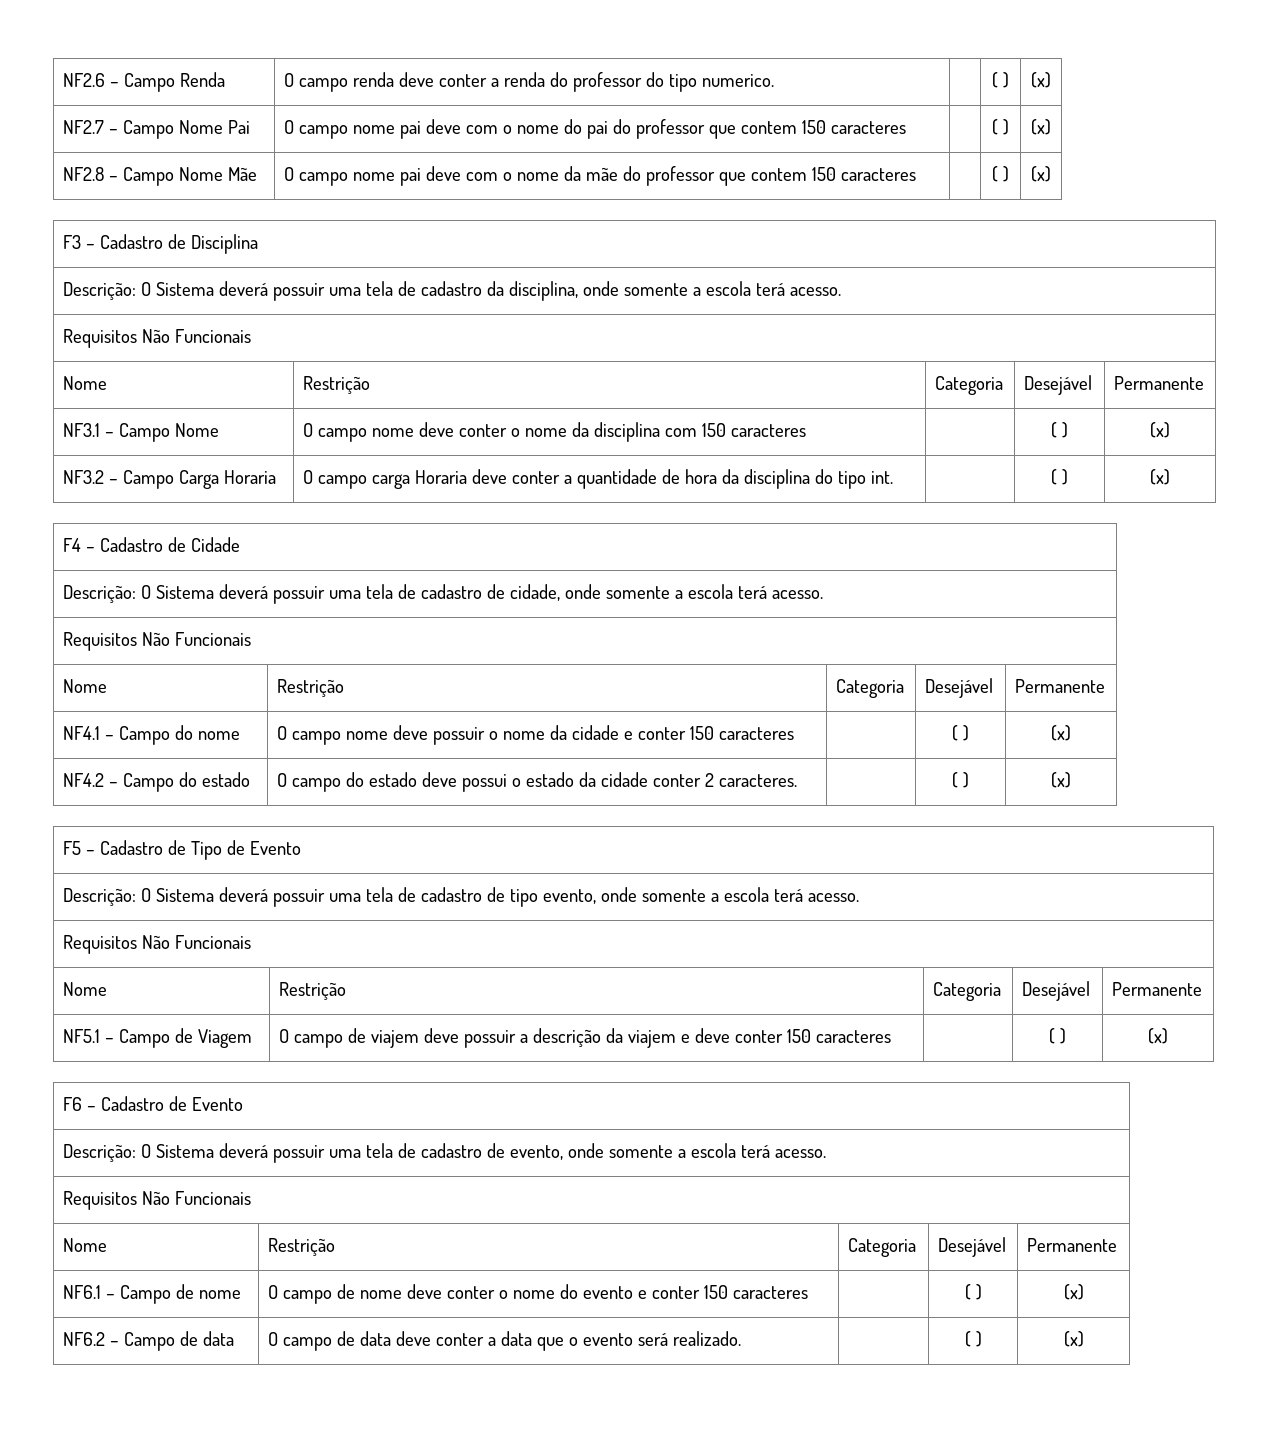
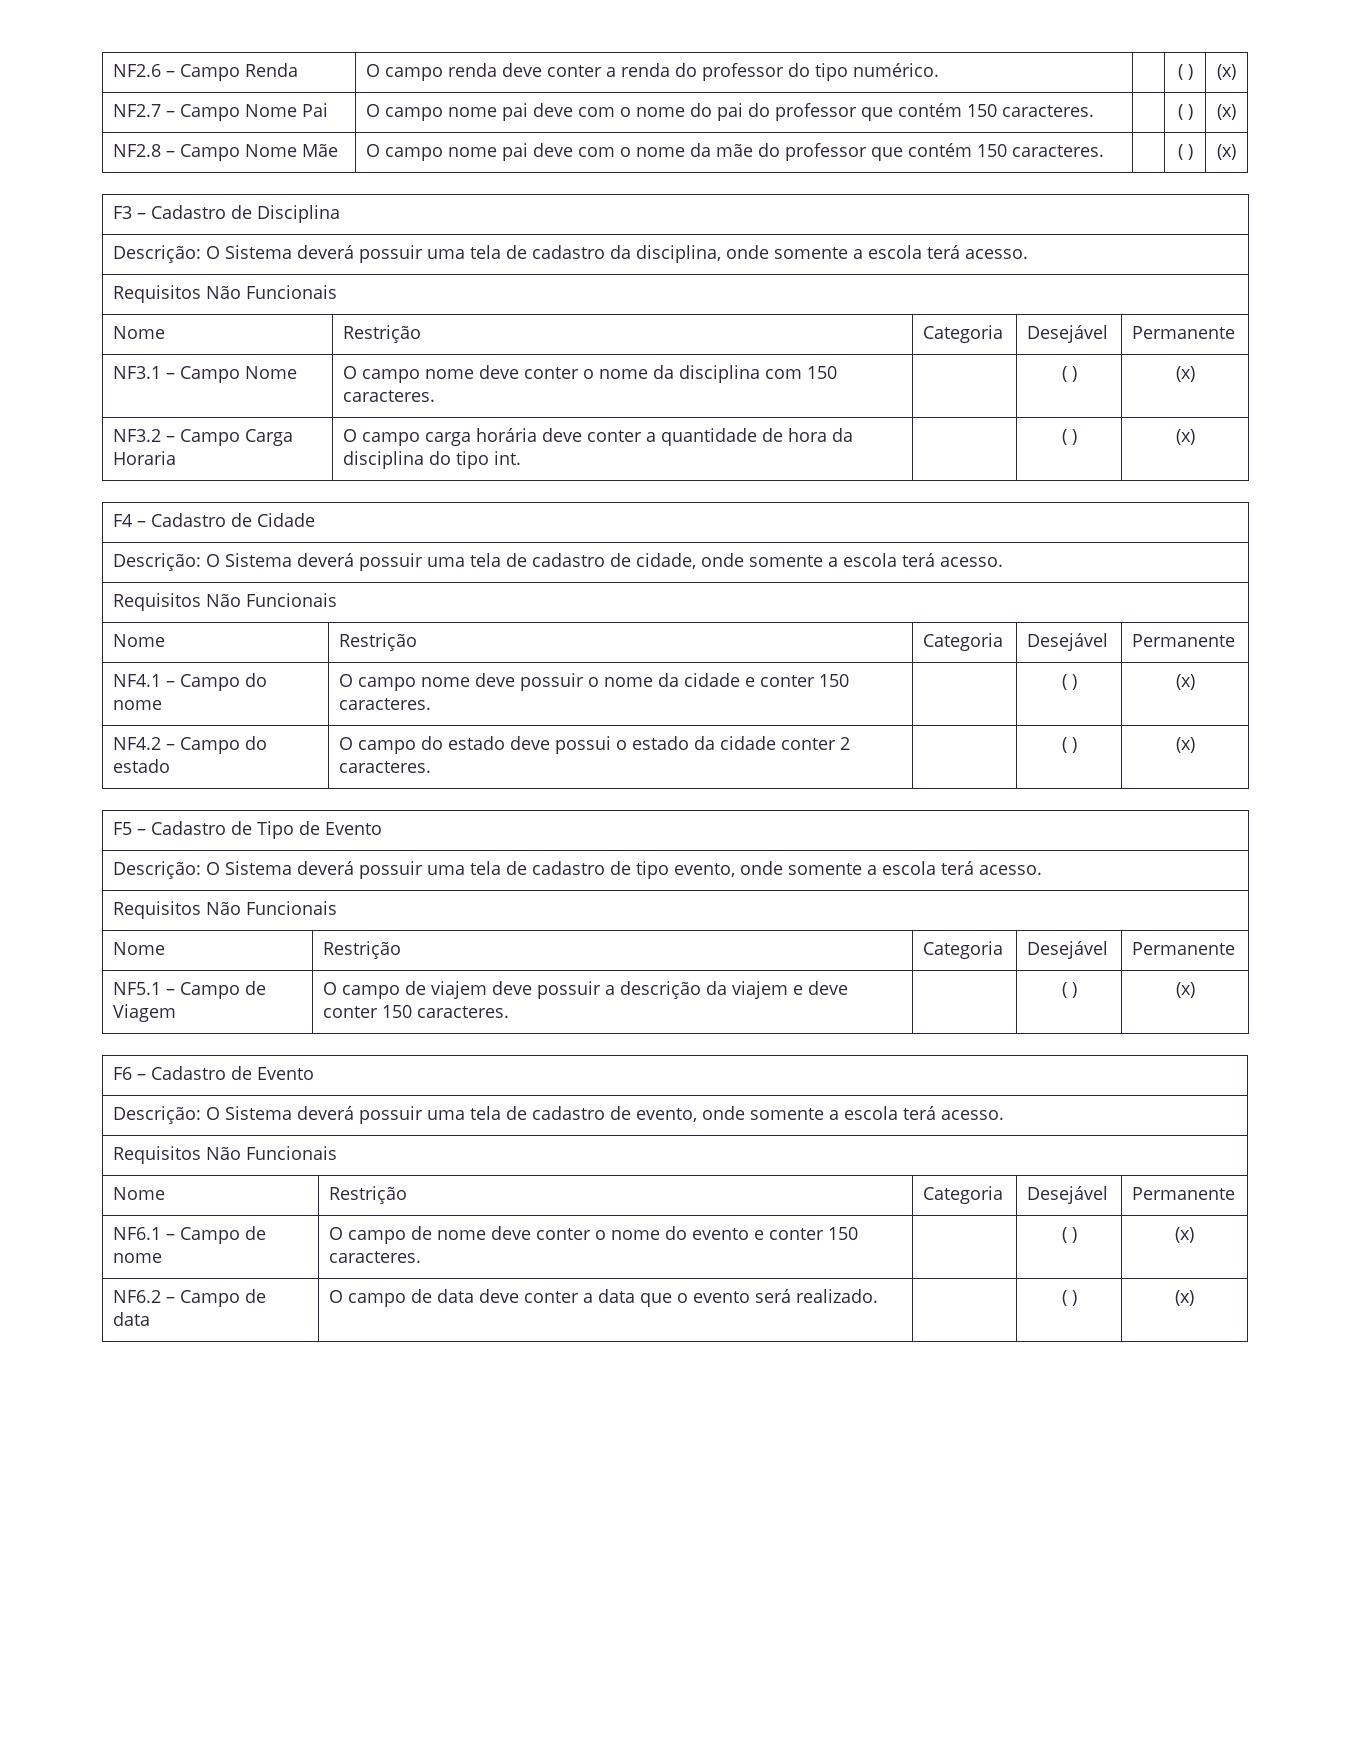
[702,74,775,87] numerico. -> [853,63,940,77] numérico.
[741,120,907,134] contem 150 caracteres -> [898,103,1095,117] contém 150 caracteres.
[751,167,917,181] contem 150 caracteres -> [908,143,1105,157] contém 150 caracteres.
[731,424,807,437] caracteres -> [343,390,436,402] caracteres.
[415,470,468,484] Horaria -> [476,428,538,442] horária
[719,727,795,740] caracteres -> [339,698,432,710] caracteres.
[816,1030,892,1043] caracteres -> [417,1006,510,1018] caracteres.
[733,1286,809,1299] caracteres -> [329,1251,422,1263] caracteres.

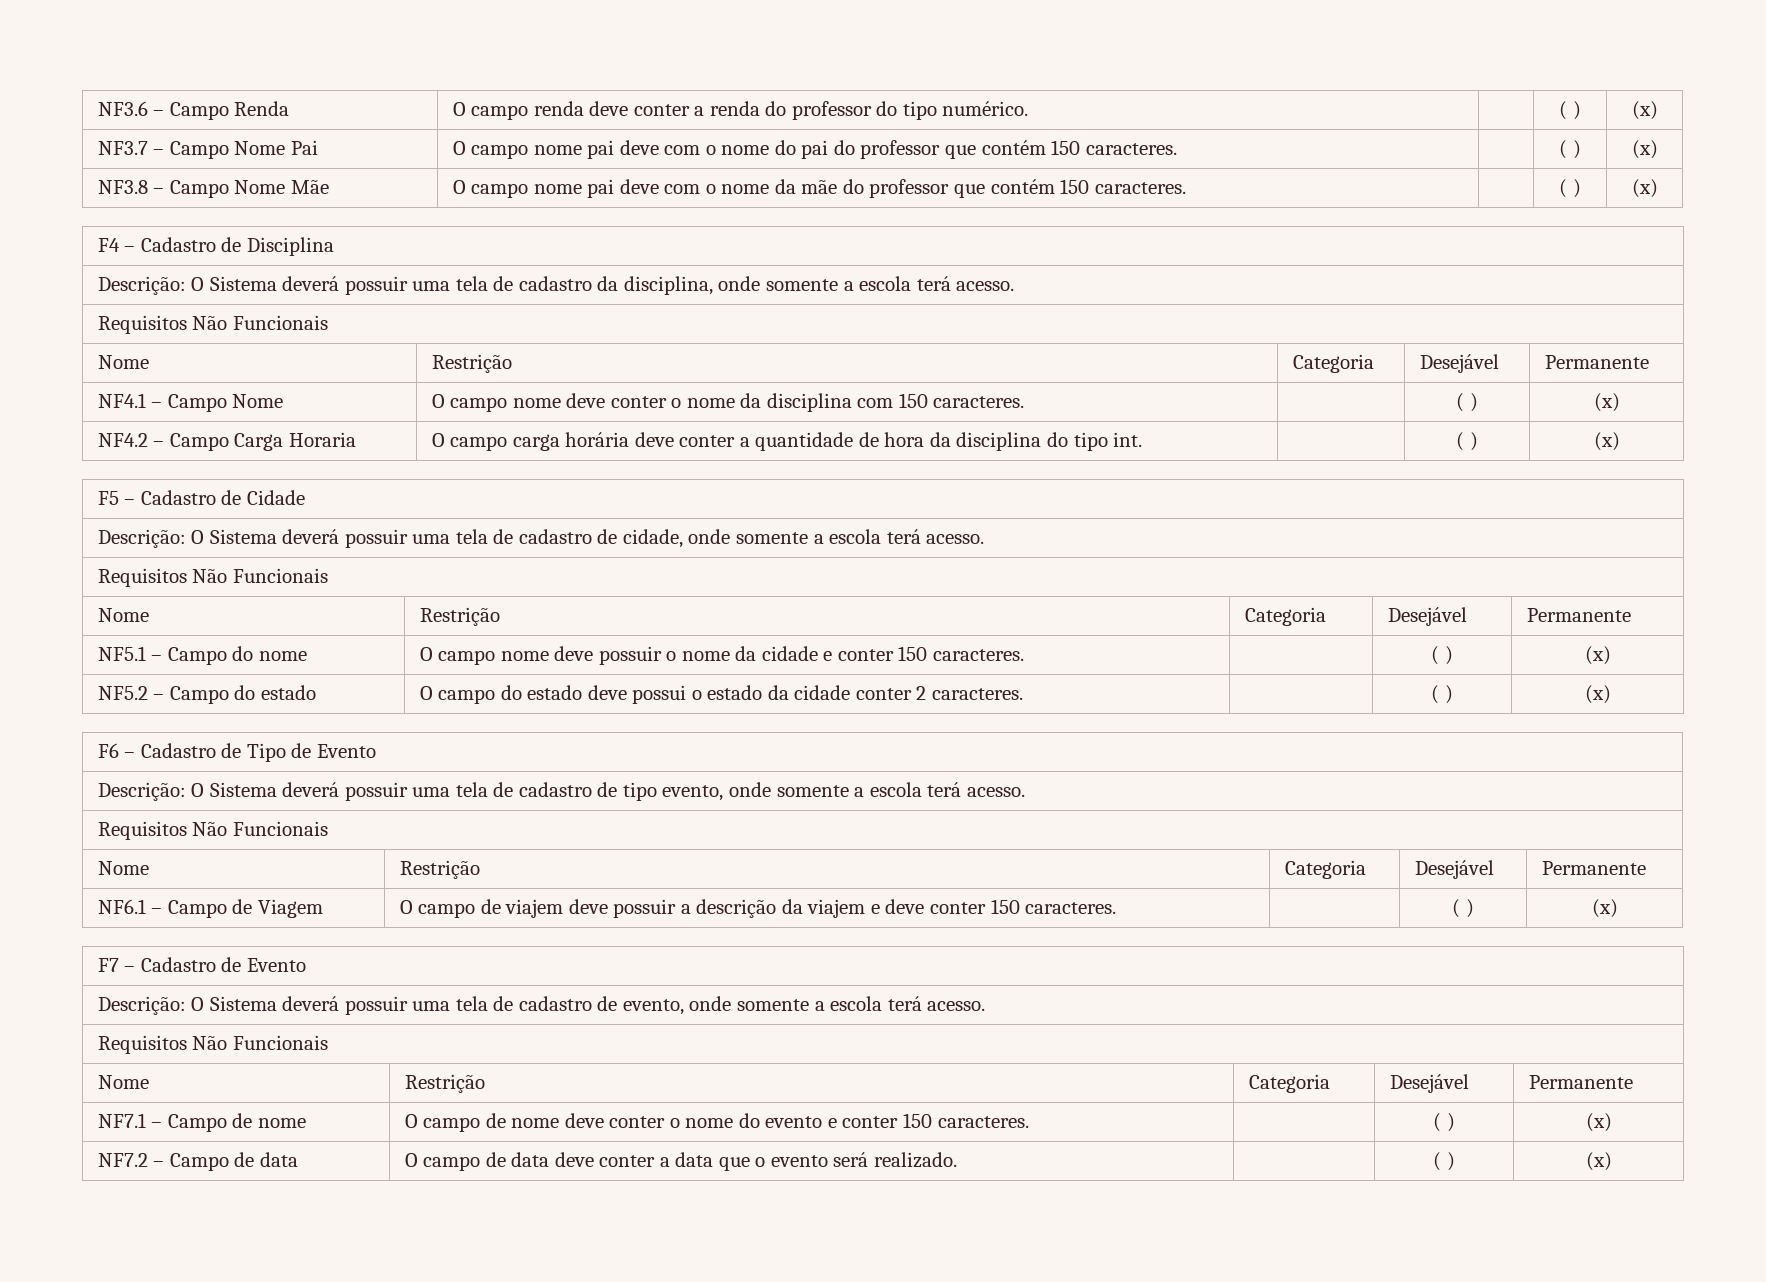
[113,64,162,77] NF2.6 -> [97,101,148,116] NF3.6
[113,104,162,117] NF2.7 -> [97,141,148,155] NF3.7
[113,144,162,157] NF2.8 -> [97,180,148,194] NF3.8
[113,206,133,219] F3 -> [97,238,120,252] F4
[113,366,162,379] NF3.1 -> [97,393,146,408] NF4.1
[113,429,162,442] NF3.2 -> [97,433,148,447] NF4.2
[113,514,133,527] F4 -> [97,491,119,505] F5
[113,674,162,687] NF4.1 -> [97,646,146,661] NF5.1
[113,737,162,750] NF4.2 -> [97,686,148,700] NF5.2
[113,822,133,835] F5 -> [97,743,119,758] F6
[113,982,162,995] NF5.1 -> [97,899,146,914] NF6.1
[113,1067,133,1080] F6 -> [97,958,119,972] F7
[113,1227,162,1240] NF6.1 -> [97,1113,146,1128] NF7.1
[113,1290,162,1303] NF6.2 -> [97,1153,148,1167] NF7.2

